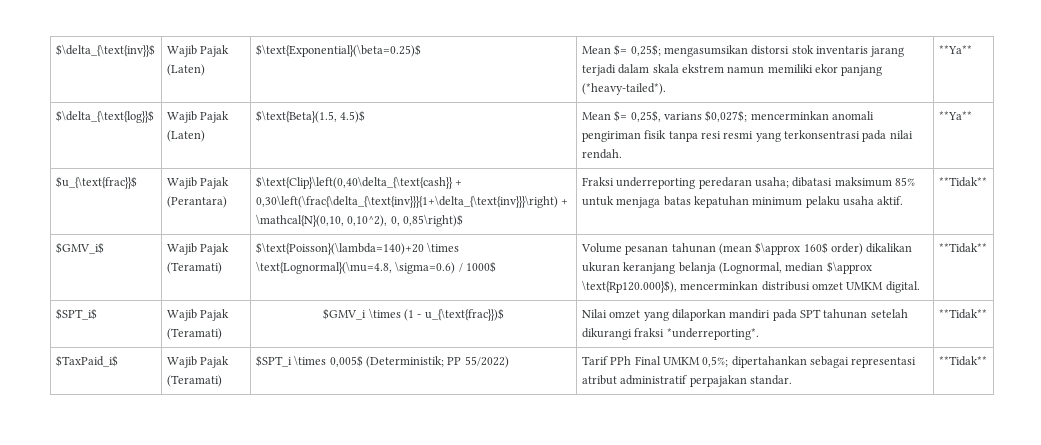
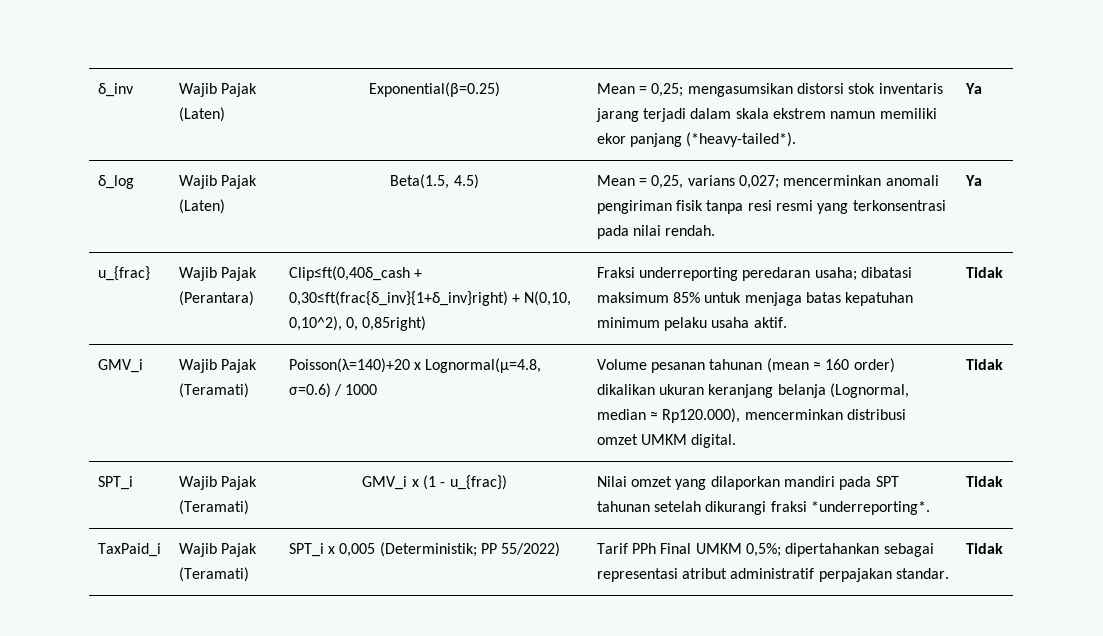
[55,44,155,57] [166,45,230,57] [166,64,205,76] [255,44,421,57] [581,44,661,56] $\delta_{\text{inv}}$ | Wajib Pajak (Laten) | $\text{Exponential}(\beta=0.25)$ | Mean $= 0,25$; -> [97,83,134,97] [178,83,258,97] [178,107,225,122] [369,82,500,97] [596,83,684,97] δ_inv | Wajib Pajak (Laten) | Exponential(β=0.25) | Mean = 0,25;
[938,45,972,54] [55,110,154,123] [166,111,230,123] [166,130,205,142] [255,110,366,123] [581,110,748,122] **Ya** // $\delta_{\text{log}}$ | Wajib Pajak (Laten) | $\text{Beta}(1.5, 4.5)$ | Mean $= 0,25$, varians $0,027$; -> [964,83,982,94] [97,175,134,189] [178,175,258,189] [178,199,225,214] [390,174,479,189] [596,175,779,189] Ya // δ_log | Wajib Pajak (Laten) | Beta(1.5, 4.5) | Mean = 0,25, varians 0,027;
[938,111,972,120] [55,176,137,189] **Ya** // $u_{\text{frac}}$ -> [964,175,982,186] [97,266,150,281] Ya // u_{frac}
[255,176,463,189] [255,195,569,208] [255,214,344,227] $\text{Clip}\left(0,40\delta_{\text{cash}} + 0,30\left(\frac{\delta_{\text{inv}}}{1+\delta_{\text{inv}}}\right) + \mathcal{N}(0,10, -> [288,266,423,281] [288,291,572,306] Clip≤ft(0,40δ_cash + 0,30≤ft(frac{δ_inv}{1+δ_inv}right) + N(0,10,
[402,214,463,227] 0,85\right)$ -> [362,316,427,331] 0,85right)
[938,177,987,187] [55,242,104,254] [166,243,230,255] [166,262,222,274] [255,242,460,255] [255,261,496,274] **Tidak** // $GMV_i$ | Wajib Pajak (Teramati) | $\text{Poisson}(\lambda=140)+20 \times \text{Lognormal}(\mu=4.8, \sigma=0.6) / 1000$ -> [965,267,1003,278] [97,359,143,373] [178,359,258,373] [178,383,249,398] [288,358,542,373] [288,383,378,398] Tidak // GMV_i | Wajib Pajak (Teramati) | Poisson(λ=140)+20 x Lognormal(μ=4.8, σ=0.6) / 1000
[755,242,828,255] $\approx 160$ -> [812,359,850,370] ≈ 160
[826,261,872,274] [581,280,677,293] $\approx \text{Rp120.000}$), -> [650,408,741,423] ≈ Rp120.000),
[938,243,987,253] [55,308,97,320] [166,309,230,321] [166,328,222,340] [323,308,401,320] **Tidak** // $SPT_i$ | Wajib Pajak (Teramati) | $GMV_i \times -> [965,359,1003,370] [97,476,133,490] [178,476,258,490] [178,500,249,515] [362,476,419,490] Tidak // SPT_i | Wajib Pajak (Teramati) | GMV_i x
[424,308,504,321] u_{\text{frac}})$ -> [449,475,507,490] u_{frac})
[938,309,987,319] [55,355,118,367] [166,356,230,368] [166,375,222,387] [255,355,363,367] **Tidak** // $TaxPaid_i$ | Wajib Pajak (Teramati) | $SPT_i \times 0,005$ -> [965,476,1003,487] [97,543,161,557] [178,543,258,557] [178,567,249,582] [288,543,376,557] Tidak // TaxPaid_i | Wajib Pajak (Teramati) | SPT_i x 0,005
[938,356,987,366] **Tidak** -> [965,543,1003,554] Tidak

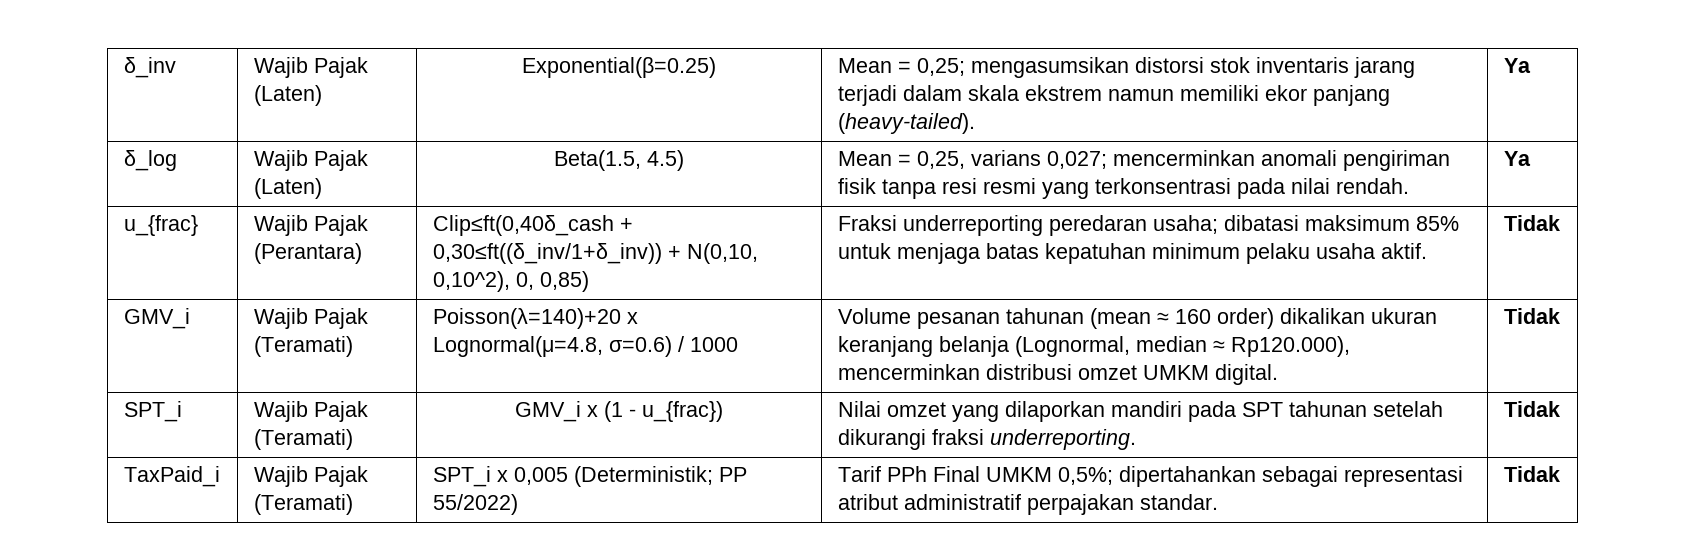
[686,132,797,147] (*heavy-tailed*). -> [837,113,975,134] (heavy-tailed).
[288,291,508,306] 0,30≤ft(frac{δ_inv}{1+δ_inv}right) -> [432,243,662,264] 0,30≤ft((δ_inv/1+δ_inv))
[362,316,427,331] 0,85right) -> [539,271,589,292] 0,85)
[810,501,930,515] *underreporting*. -> [989,429,1136,450] underreporting.

